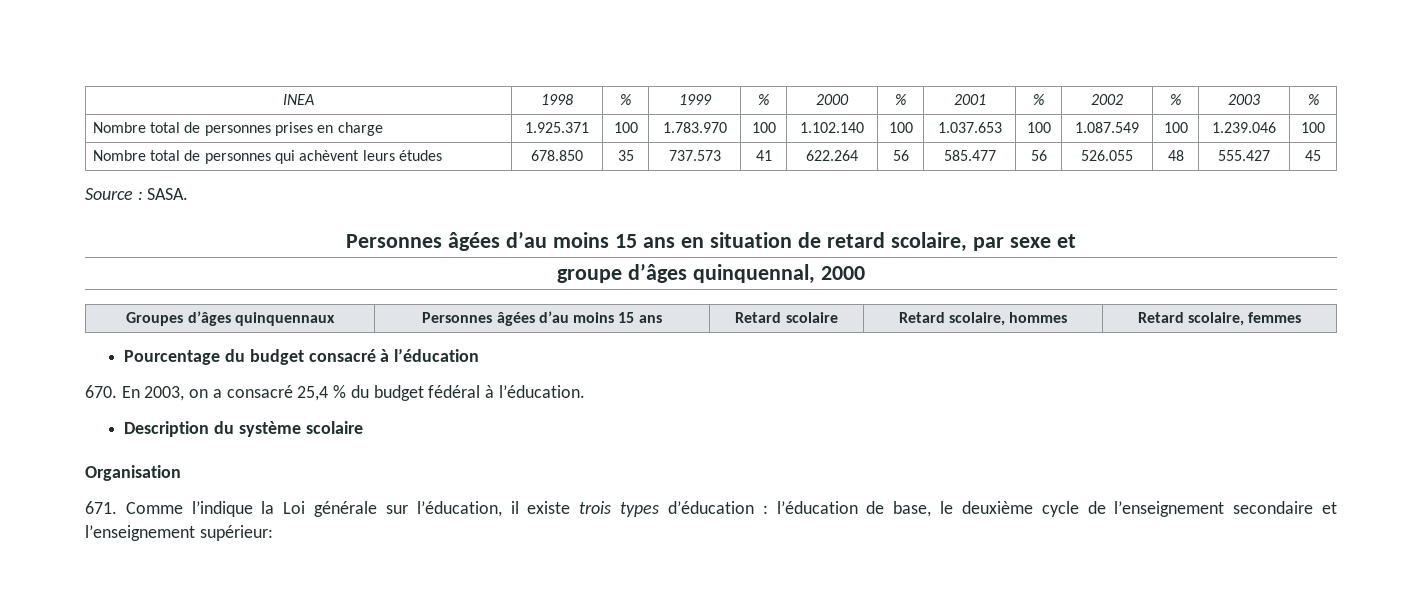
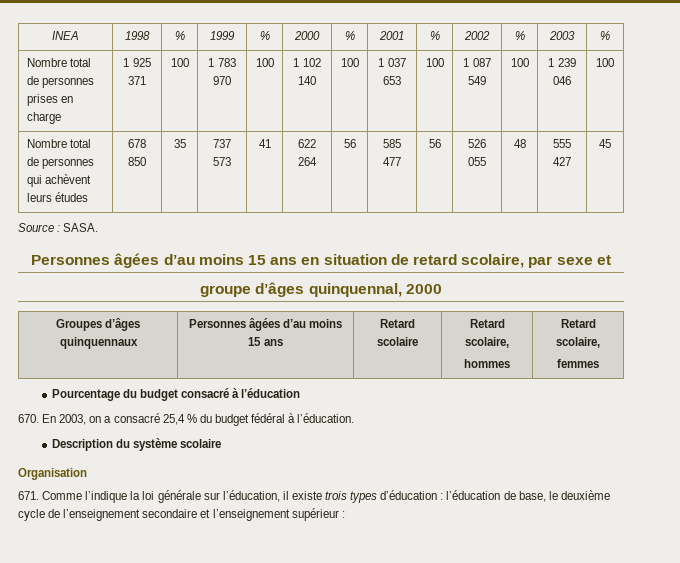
[525,122,589,133] [613,122,638,133] [662,122,727,133] [751,122,776,133] [800,122,864,133] [888,122,913,133] [937,122,1002,133] [1026,122,1051,133] [1075,122,1139,133] [1163,122,1188,133] [1212,122,1276,133] 1.925.371 | 100 | 1.783.970 | 100 | 1.102.140 | 100 | 1.037.653 | 100 | 1.087.549 | 100 | 1.239.046 -> [123,58,151,67] [127,76,146,85] [170,58,189,67] [208,58,236,67] [213,76,231,85] [255,58,274,67] [293,58,321,67] [298,76,316,85] [340,58,359,67] [378,58,406,67] [383,76,401,85] [425,58,444,67] [463,58,491,67] [468,76,486,85] [510,58,529,67] [548,58,576,67] [553,76,571,85] 1 925 371 | 100 | 1 783 970 | 100 | 1 102 140 | 100 | 1 037 653 | 100 | 1 087 549 | 100 | 1 239 046
[531,150,583,161] 678.850 -> [127,139,146,148] [127,157,146,166] 678 850
[668,150,721,161] 737.573 -> [213,139,231,148] [213,157,231,166] 737 573
[806,150,858,161] [892,150,909,161] [943,150,996,161] [1030,150,1047,161] [1081,150,1133,161] 622.264 | 56 | 585.477 | 56 | 526.055 -> [298,139,316,148] [298,157,317,166] [343,139,356,148] [383,139,401,148] [383,157,401,166] [428,139,441,148] [468,139,486,148] [468,157,486,166] 622 264 | 56 | 585 477 | 56 | 526 055
[1218,150,1270,161] 555.427 -> [553,139,571,148] [553,157,571,166] 555 427
(1005, 319) none -> (509, 342) //
(1244, 319) none -> (600, 342) //
[283,501,306,514] Loi -> [142,491,155,500] loi
[199,525,273,541] supérieur: -> [291,508,345,521] supérieur :

